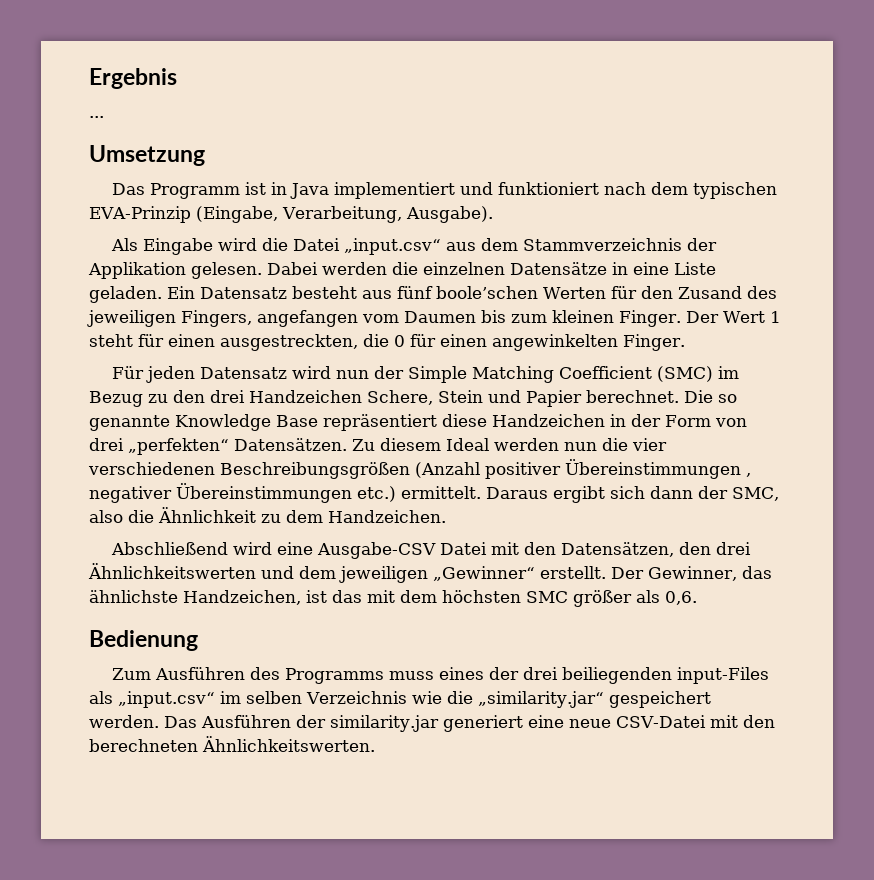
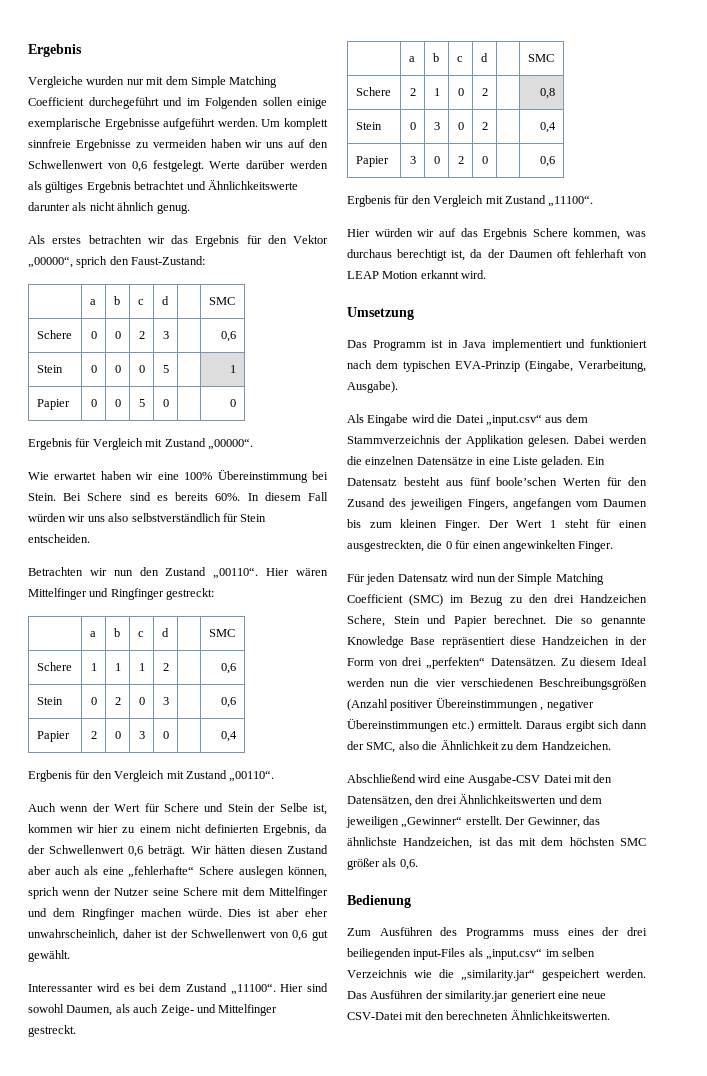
[89,116,104,118] ... -> [28,76,278,88] [28,97,327,109] [28,118,328,130] [28,139,328,151] [28,160,328,172] [28,180,298,193] [28,202,190,214] [28,235,328,247] [28,256,206,268] [89,299,96,305] [113,296,120,305] [137,299,144,305] [161,296,169,305] [208,297,235,305] [36,330,72,339] [91,331,98,339] [115,331,122,339] [139,331,146,339] [163,331,170,339] [221,331,237,342] [36,365,63,373] [91,365,98,373] [115,365,122,373] [139,365,146,373] [163,365,170,373] [230,365,237,373] [36,399,70,410] [91,399,98,407] [115,399,122,407] [139,399,146,407] [163,399,170,407] [230,399,237,407] [28,438,253,450] [28,470,328,483] [28,492,329,501] [28,513,267,522] [28,534,90,543] [28,567,328,579] [28,588,215,600] [89,631,96,637] [113,628,120,637] [137,631,144,637] [161,628,169,637] [208,629,235,637] [36,662,72,671] [91,663,98,671] [115,663,122,671] [139,663,146,671] [163,663,170,671] [221,663,237,674] [36,697,63,705] [91,697,98,705] [115,697,122,705] [139,697,146,705] [163,697,170,705] [221,697,237,708] [36,731,70,742] [91,731,98,739] [115,731,122,739] [139,731,146,739] [163,731,170,739] [221,731,238,742] [28,770,275,782] [28,803,327,815] [28,824,327,836] [28,845,328,857] [28,866,327,878] [28,887,328,899] [28,908,328,920] [28,929,328,941] [28,950,70,962] [28,983,328,995] [28,1004,278,1016] [28,1025,76,1037] [408,56,415,62] [432,53,439,62] [456,56,463,62] [480,53,488,62] [527,54,554,62] [355,87,391,96] [410,88,417,96] [434,88,441,96] [458,88,465,96] [482,88,489,96] [540,88,556,99] [355,122,382,130] [410,122,417,130] [434,122,441,130] [458,122,465,130] [482,122,489,130] [540,122,557,133] [355,156,389,167] [410,156,417,164] [434,156,441,164] [458,156,465,164] [482,156,489,164] [540,156,556,167] [347,195,594,207] [347,228,646,240] [347,249,647,261] [347,270,487,279] Vergleiche wurden nur mit dem Simple Matching Coefficient durchegeführt und im Folgenden sollen einige exemplarische Ergebnisse aufgeführt werden. Um komplett sinnfreie Ergebnisse zu vermeiden haben wir uns auf den Schwellenwert von 0,6 festgelegt. Werte darüber werden als gültiges Ergebnis betrachtet und Ähnlichkeitswerte darunter als nicht ähnlich genug. // Als erstes betrachten wir das Ergebnis für den Vektor „00000“, sprich den Faust-Zustand: // | a | b | c | d | | SMC // Schere | 0 | 0 | 2 | 3 | | 0,6 // Stein | 0 | 0 | 0 | 5 | | 1 // Papier | 0 | 0 | 5 | 0 | | 0 // Ergebnis für Vergleich mit Zustand „00000“. // Wie erwartet haben wir eine 100% Übereinstimmung bei Stein. Bei Schere sind es bereits 60%. In diesem Fall würden wir uns also selbstverständlich für Stein entscheiden. // Betrachten wir nun den Zustand „00110“. Hier wären Mittelfinger und Ringfinger gestreckt: // | a | b | c | d | | SMC // Schere | 1 | 1 | 1 | 2 | | 0,6 // Stein | 0 | 2 | 0 | 3 | | 0,6 // Papier | 2 | 0 | 3 | 0 | | 0,4 // Ergbenis für den Vergleich mit Zustand „00110“. // Auch wenn der Wert für Schere und Stein der Selbe ist, kommen wir hier zu einem nicht definierten Ergebnis, da der Schwellenwert 0,6 beträgt. Wir hätten diesen Zustand aber auch als eine „fehlerhafte“ Schere auslegen können, sprich wenn der Nutzer seine Schere mit dem Mittelfinger und dem Ringfinger machen würde. Dies ist aber eher unwahrscheinlich, daher ist der Schwellenwert von 0,6 gut gewählt. // Interessanter wird es bei dem Zustand „11100“. Hier sind sowohl Daumen, als auch Zeige- und Mittelfinger gestreckt. // | a | b | c | d | | SMC // Schere | 2 | 1 | 0 | 2 | | 0,8 // Stein | 0 | 3 | 0 | 2 | | 0,4 // Papier | 3 | 0 | 2 | 0 | | 0,6 // Ergbenis für den Vergleich mit Zustand „11100“. // Hier würden wir auf das Ergebnis Schere kommen, was durchaus berechtigt ist, da der Daumen oft fehlerhaft von LEAP Motion erkannt wird.

